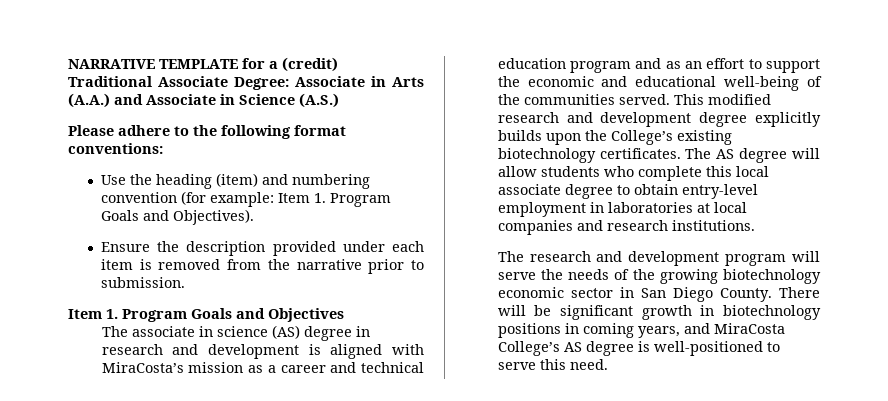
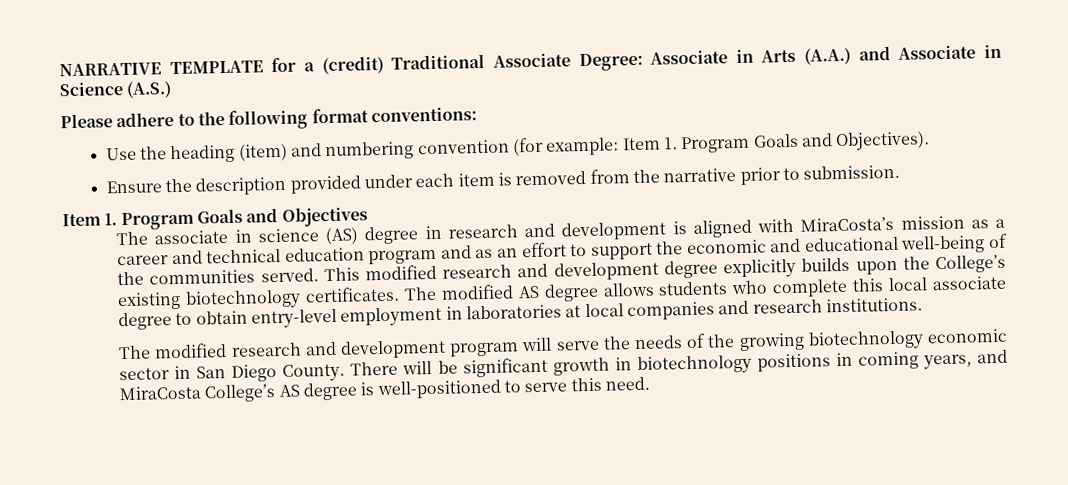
[716,148,820,163] [497,166,537,177] AS degree will allow -> [440,282,655,302] modified AS degree allows
(524, 256) none -> [154,343,228,359] modified

